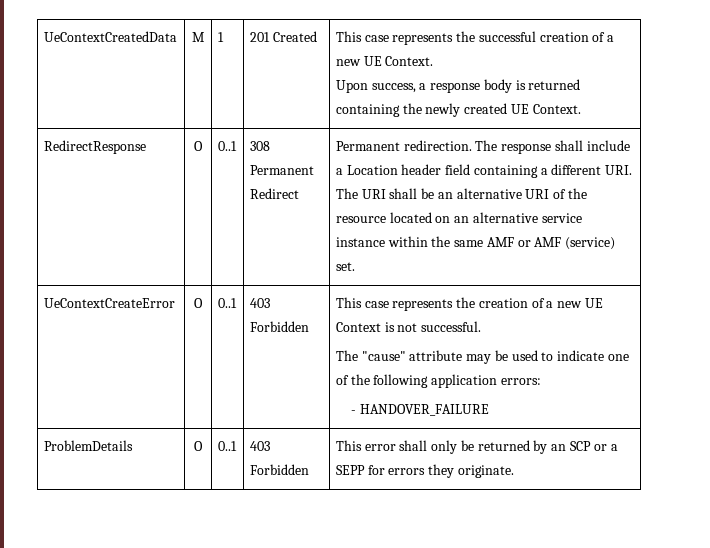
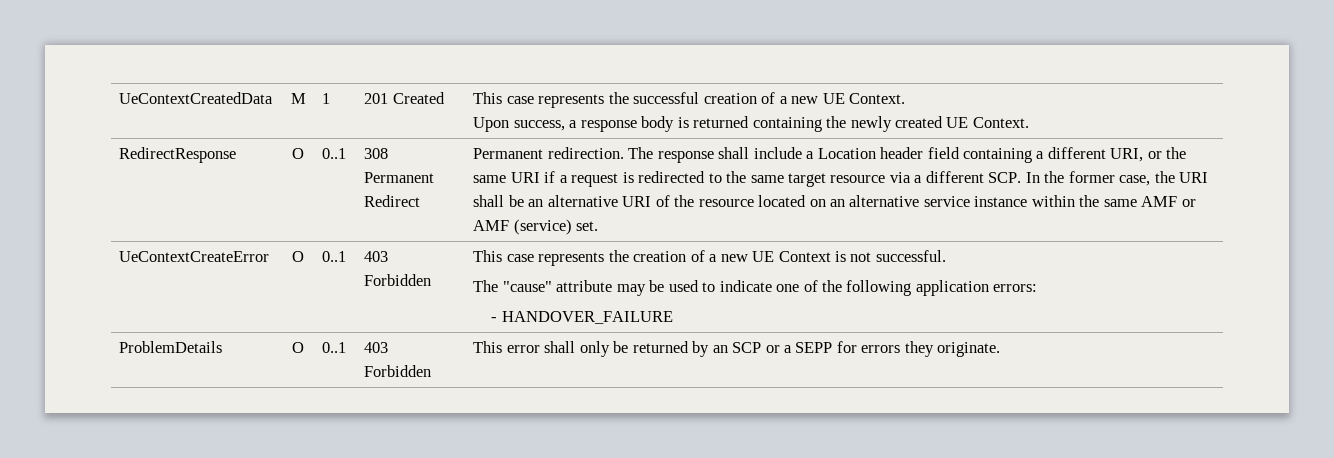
[605,165,633,175] [335,188,358,199] URI. The -> [1110,147,1187,162] [473,171,1175,187] URI, or the same URI if a request is redirected to the same target resource via a different SCP. In the former case, the

